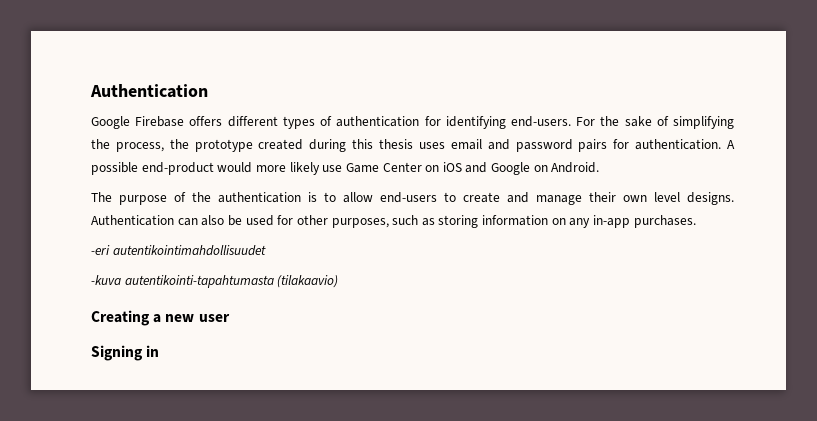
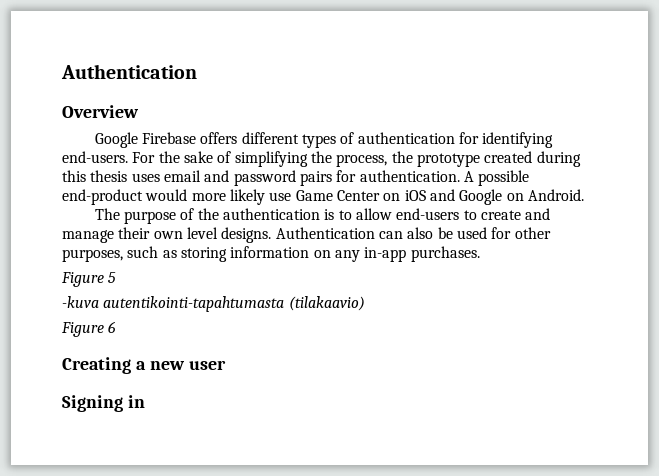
[90,84,208,98] Authentication -> [61,64,197,79] [62,105,139,118] Authentication // Overview
[91,245,266,256] -eri autentikointimahdollisuudet -> [61,272,117,287] Figure 5
(339, 281) none -> [61,321,117,337] // Figure 6

